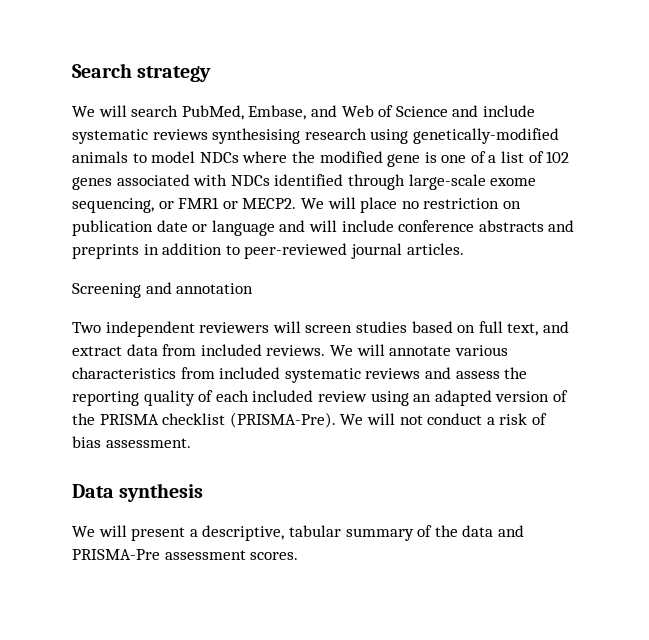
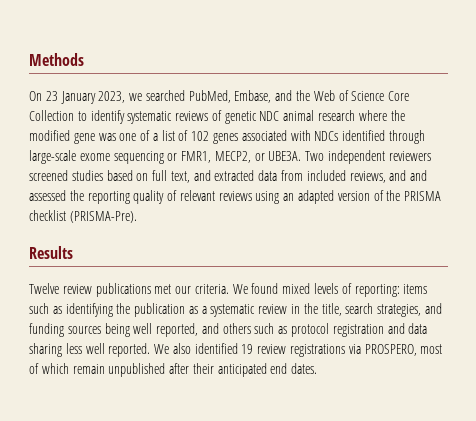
[72,63,212,82] [72,105,179,117] Search strategy // We will search -> [29,53,84,66] [29,90,185,104] Methods // On 23 January 2023, we searched
(337, 111) none -> [296,90,311,101] the
[452,105,535,117] [72,128,559,144] [72,151,239,163] and include systematic reviews synthesising research using genetically-modified animals to model NDCs -> [388,91,410,101] [29,110,356,124] Core Collection to identify systematic reviews of genetic NDC animal research
[424,152,437,163] is -> [98,133,116,141] was
[72,197,521,213] [72,220,575,236] [72,243,464,259] [72,282,254,298] sequencing, or FMR1 or MECP2. We will place no restriction on publication date or language and will include conference abstracts and preprints in addition to peer-reviewed journal articles. // Screening and annotation // -> [113,151,302,164] sequencing or FMR1, MECP2, or UBE3A.
[272,321,353,333] will screen -> [29,170,68,181] screened
[72,346,122,356] extract -> [214,170,255,181] extracted
[266,344,508,356] [72,367,500,383] reviews. We will annotate various characteristics from included systematic reviews and assess -> [349,170,428,183] [29,190,66,201] reviews, and and assessed
[215,390,367,402] each included review -> [179,190,252,201] relevant reviews
[340,413,547,425] [72,436,191,448] [72,483,204,502] [72,525,524,541] [72,549,299,560] We will not conduct a risk of bias assessment. // Data synthesis // We will present a descriptive, tabular summary of the data and PRISMA-Pre assessment scores. -> [29,246,73,259] [29,283,428,297] [29,303,442,317] [29,323,428,337] [29,343,443,357] [29,363,318,377] // Results // Twelve review publications met our criteria. We found mixed levels of reporting: items such as identifying the publication as a systematic review in the title, search strategies, and funding sources being well reported, and others such as protocol registration and data sharing less well reported. We also identified 19 review registrations via PROSPERO, most of which remain unpublished after their anticipated end dates.

